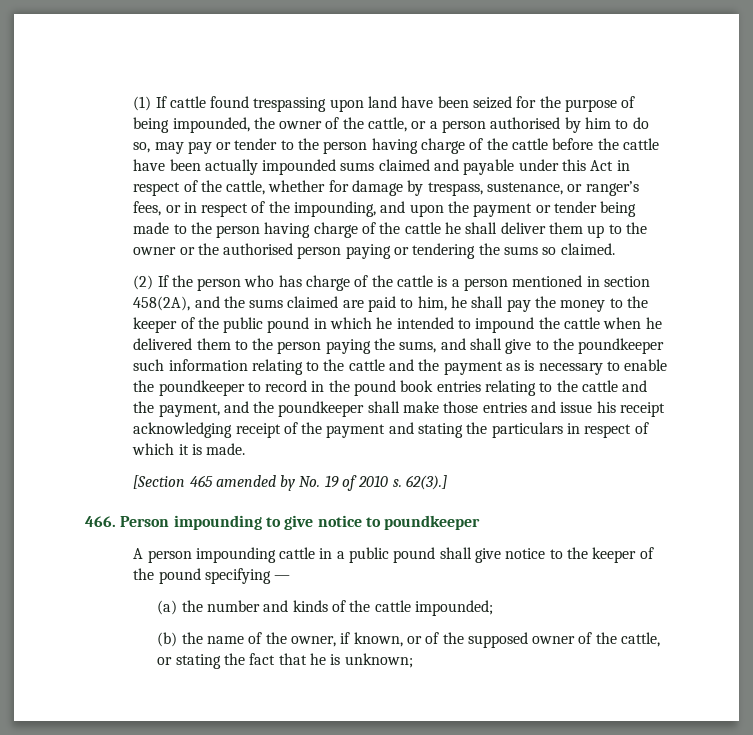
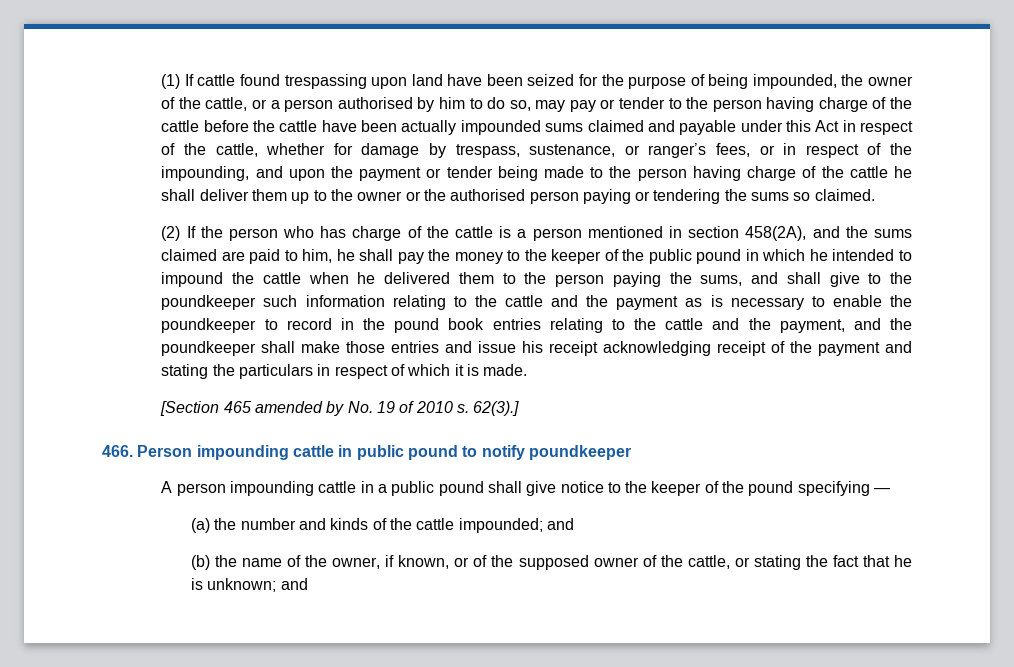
[265,515,381,530] to give notice to -> [292,445,525,460] cattle in public pound to notify
(493, 608) none -> [546,518,574,530] and
(413, 660) none -> [280,578,308,590] and

